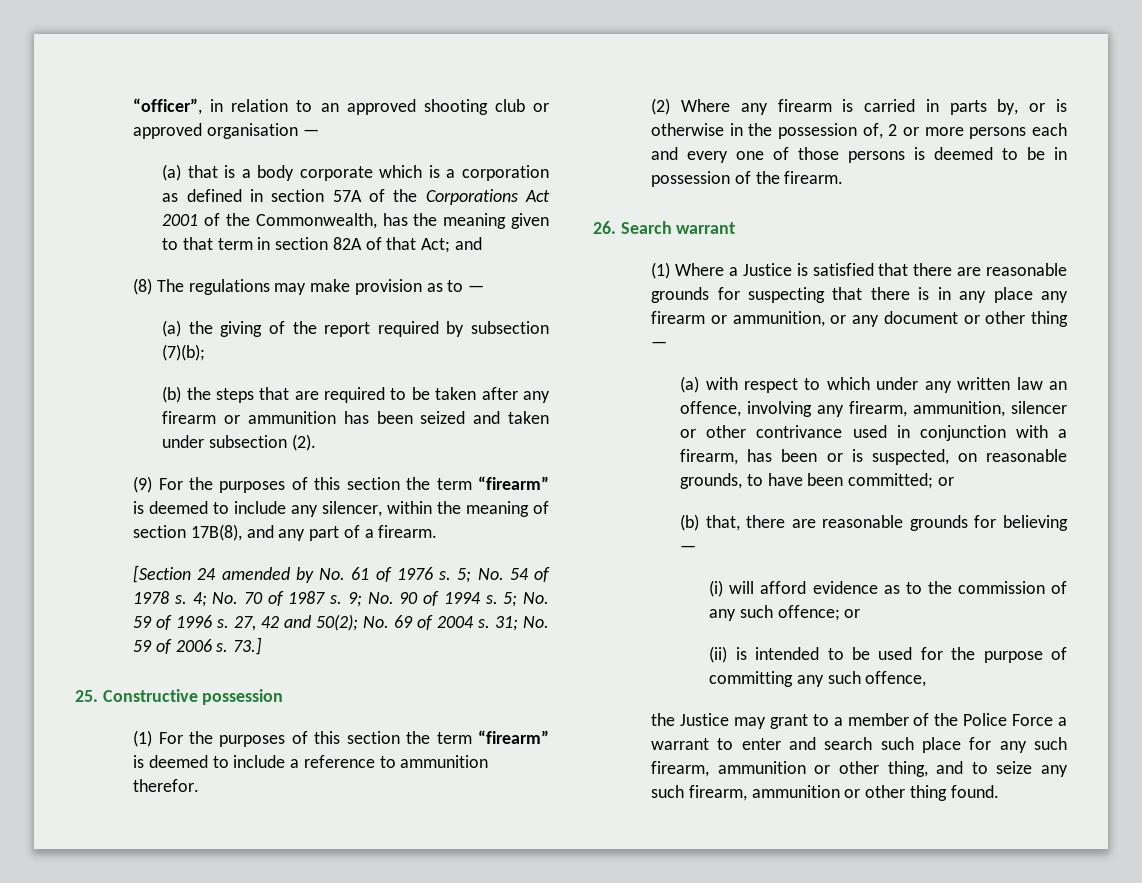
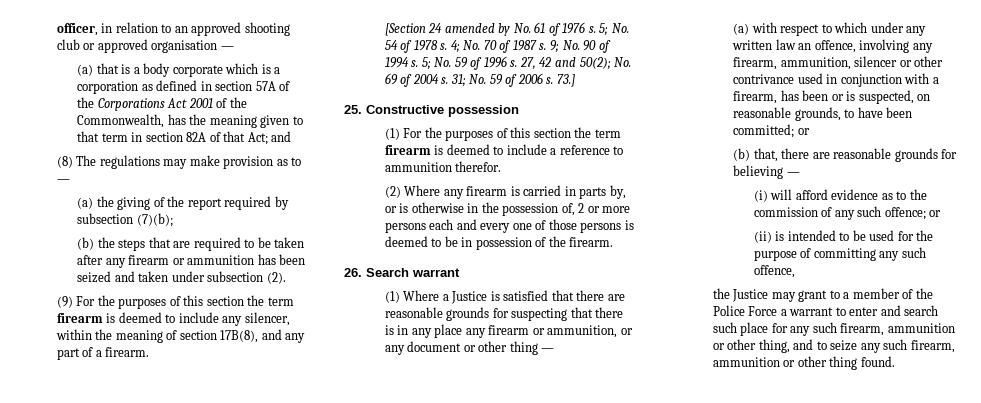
[133,98,203,115] “officer”, -> [56,23,98,36] officer,
[478,476,549,490] “firearm” -> [56,313,103,323] firearm
[478,730,549,744] “firearm” -> [384,145,431,155] firearm

